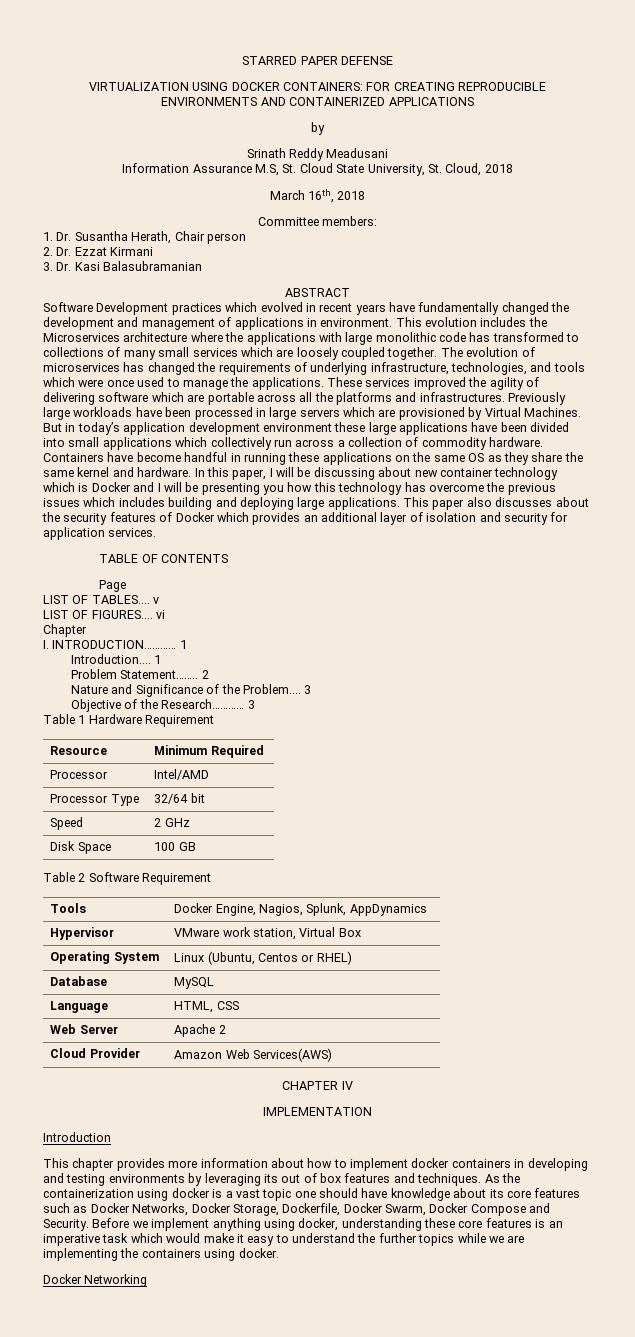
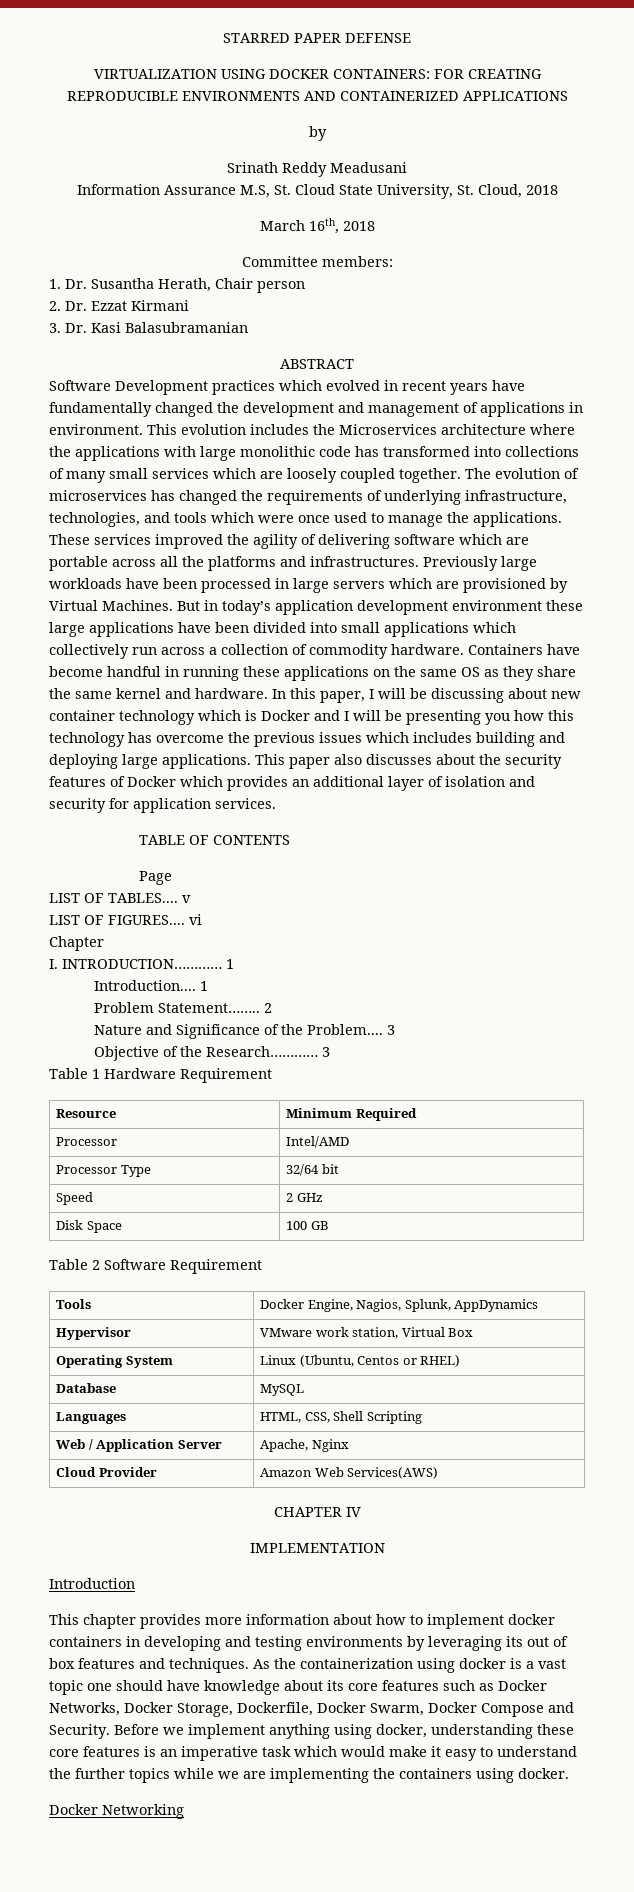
[566,333,580,342] to -> [474,446,501,457] into
[50,1001,109,1013] Language -> [56,1412,127,1424] Languages
[216,1001,239,1010] [50,1024,77,1034] CSS // Web -> [304,1411,422,1424] [56,1439,175,1452] CSS, Shell Scripting // Web / Application
[174,1024,226,1037] Apache 2 -> [260,1439,349,1452] Apache, Nginx

